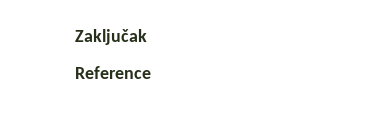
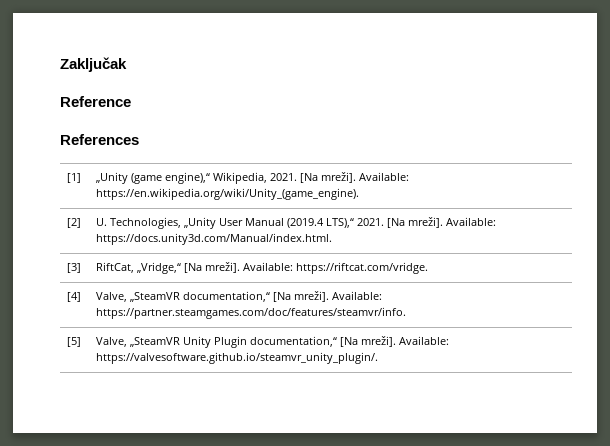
(151, 72) none -> [60,134,139,145] [67,173,82,183] [96,172,410,184] [96,188,360,200] [67,218,82,228] [96,217,497,229] [96,233,333,245] [67,263,82,273] [96,262,429,274] [67,292,82,302] [96,291,383,302] [96,307,407,319] [67,337,82,347] [96,336,450,348] [96,352,379,364] // References // [1] | „Unity (game engine),“ Wikipedia, 2021. [Na mreži]. Available: https://en.wikipedia.org/wiki/Unity_(game_engine). // [2] | U. Technologies, „Unity User Manual (2019.4 LTS),“ 2021. [Na mreži]. Available: https://docs.unity3d.com/Manual/index.html. // [3] | RiftCat, „Vridge,“ [Na mreži]. Available: https://riftcat.com/vridge. // [4] | Valve, „SteamVR documentation,“ [Na mreži]. Available: https://partner.steamgames.com/doc/features/steamvr/info. // [5] | Valve, „SteamVR Unity Plugin documentation,“ [Na mreži]. Available: https://valvesoftware.github.io/steamvr_unity_plugin/.

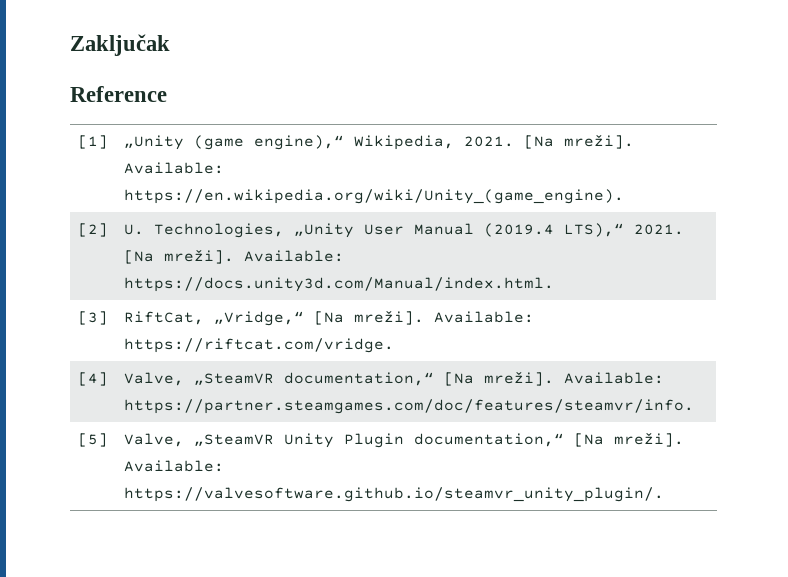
[60,134,139,145] // References -> (167, 94) none

